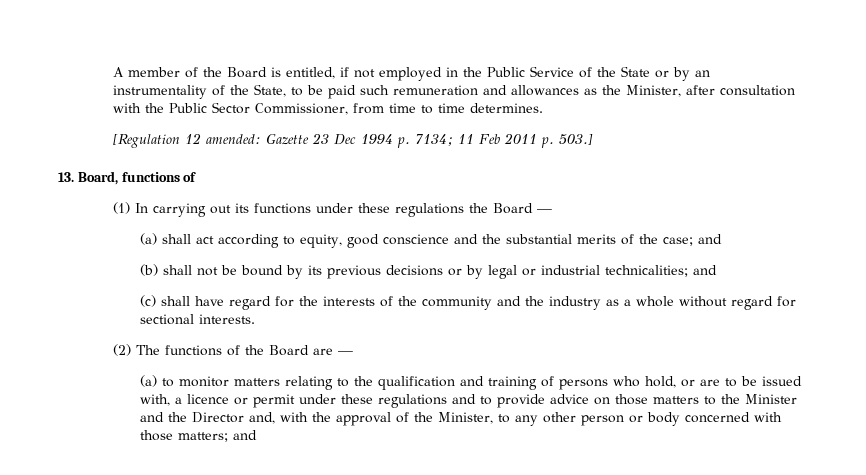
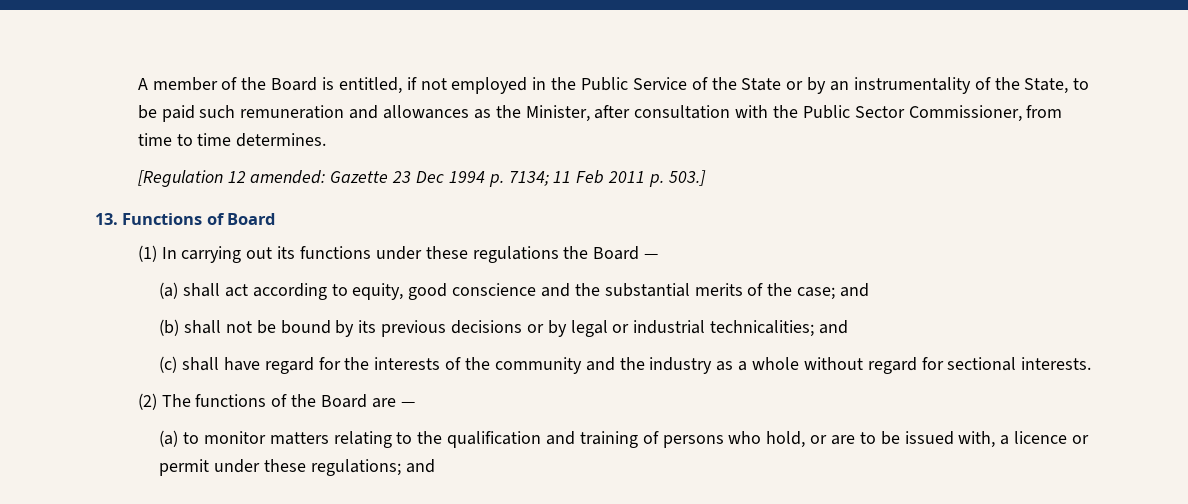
[77,171,197,185] Board, functions of -> [122,213,276,225] Functions of Board
[378,394,798,408] [140,412,783,426] [140,430,229,442] regulations and to provide advice on those matters to the Minister and the Director and, with the approval of the Minister, to any other person or body concerned with those matters; -> [310,459,401,476] regulations;

